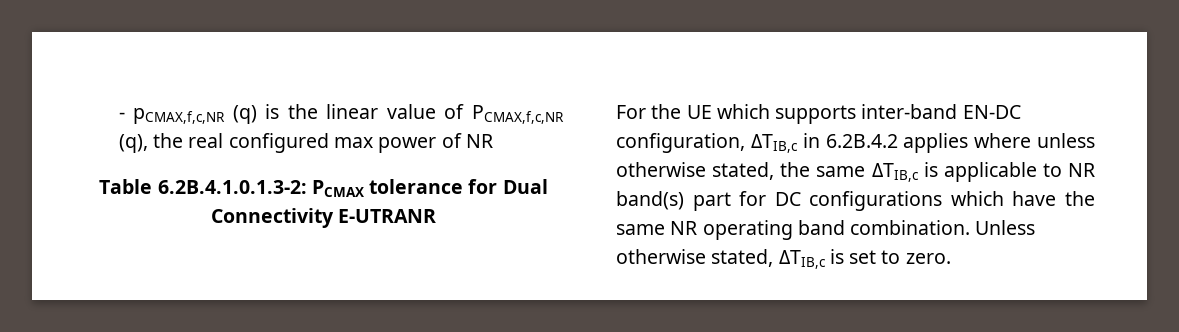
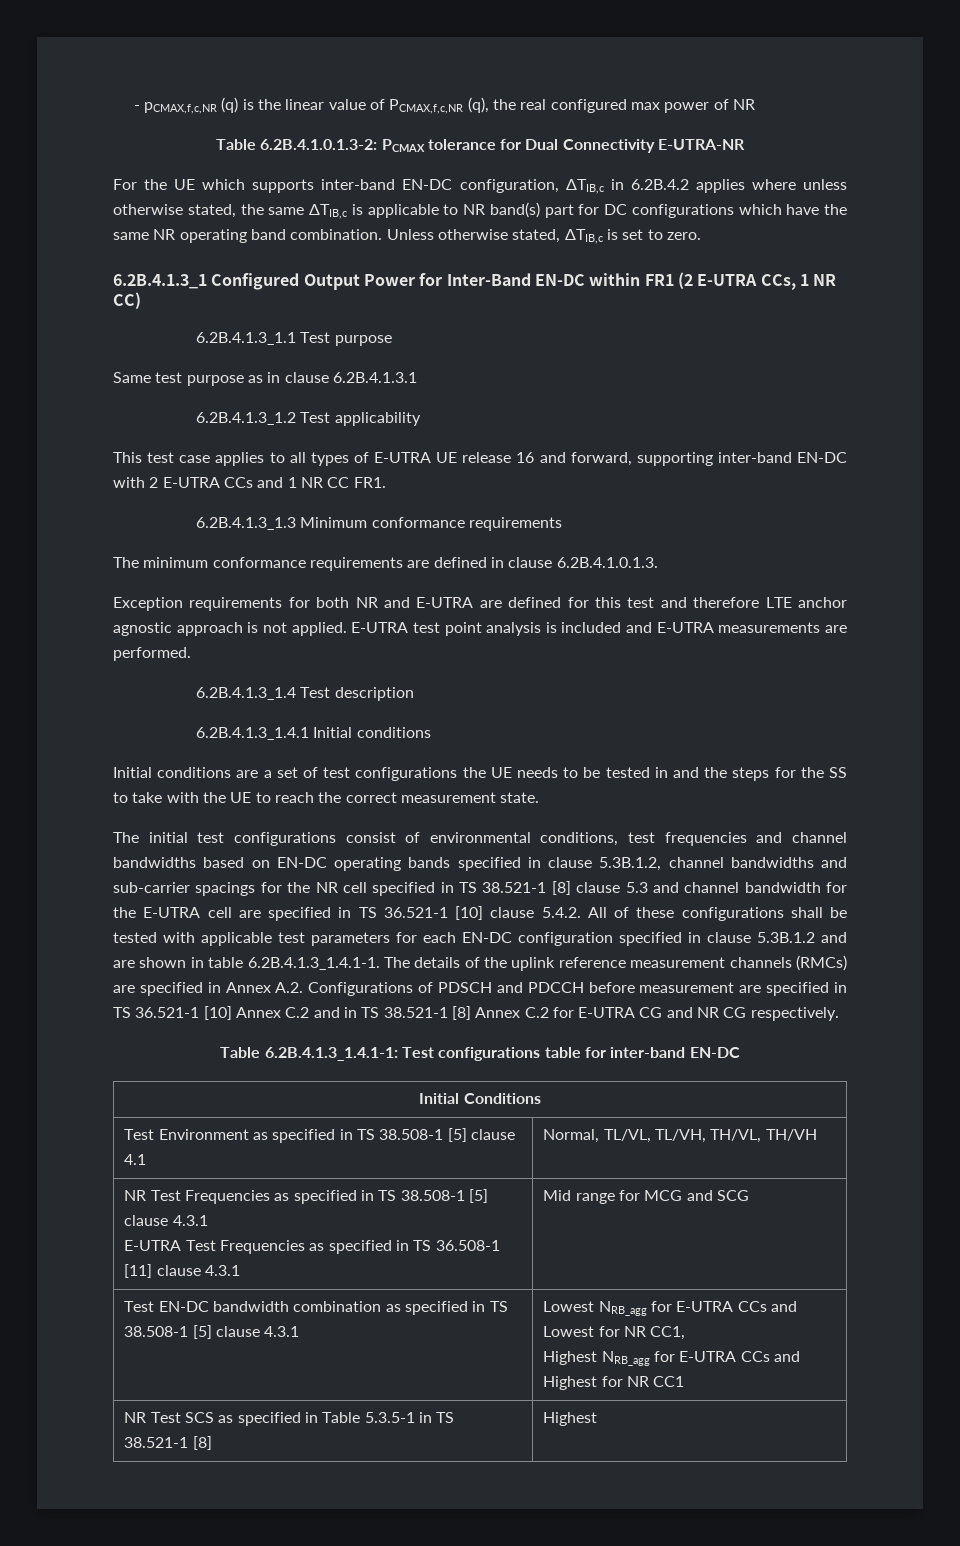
[338,209,437,223] E-UTRANR -> [658,139,746,150] E-UTRA-NR
(951, 258) none -> [113,272,837,290] [113,292,141,309] [195,332,392,346] [113,372,417,386] [195,412,421,426] [113,452,847,466] [113,477,386,488] [195,517,562,531] [113,557,658,571] [113,597,847,611] [113,622,847,636] [113,647,191,661] [195,687,414,701] [195,727,431,740] [113,767,848,781] [113,792,540,803] [113,832,847,846] [113,857,847,871] [113,881,847,896] [113,906,847,921] [113,932,847,946] [113,955,848,971] [113,982,847,996] [113,1006,839,1021] [220,1047,740,1061] [419,1093,541,1104] [124,1128,515,1143] [124,1154,147,1165] [543,1129,817,1143] [124,1189,488,1204] [124,1215,208,1226] [124,1240,500,1254] [124,1264,240,1278] [543,1190,749,1204] [124,1301,508,1315] [124,1325,300,1339] [543,1301,797,1316] [543,1326,686,1340] [543,1351,800,1366] [543,1376,685,1390] [124,1412,455,1426] [124,1436,212,1450] [543,1412,598,1426] // 6.2B.4.1.3_1 Configured Output Power for Inter-Band EN-DC within FR1 (2 E-UTRA CCs, 1 NR CC) // 6.2B.4.1.3_1.1 Test purpose // Same test purpose as in clause 6.2B.4.1.3.1 // 6.2B.4.1.3_1.2 Test applicability // This test case applies to all types of E-UTRA UE release 16 and forward, supporting inter-band EN-DC with 2 E-UTRA CCs and 1 NR CC FR1. // 6.2B.4.1.3_1.3 Minimum conformance requirements // The minimum conformance requirements are defined in clause 6.2B.4.1.0.1.3. // Exception requirements for both NR and E-UTRA are defined for this test and therefore LTE anchor agnostic approach is not applied. E-UTRA test point analysis is included and E-UTRA measurements are performed. // 6.2B.4.1.3_1.4 Test description // 6.2B.4.1.3_1.4.1 Initial conditions // Initial conditions are a set of test configurations the UE needs to be tested in and the steps for the SS to take with the UE to reach the correct measurement state. // The initial test configurations consist of environmental conditions, test frequencies and channel bandwidths based on EN-DC operating bands specified in clause 5.3B.1.2, channel bandwidths and sub-carrier spacings for the NR cell specified in TS 38.521-1 [8] clause 5.3 and channel bandwidth for the E-UTRA cell are specified in TS 36.521-1 [10] clause 5.4.2. All of these configurations shall be tested with applicable test parameters for each EN-DC configuration specified in clause 5.3B.1.2 and are shown in table 6.2B.4.1.3_1.4.1-1. The details of the uplink reference measurement channels (RMCs) are specified in Annex A.2. Configurations of PDSCH and PDCCH before measurement are specified in TS 36.521-1 [10] Annex C.2 and in TS 38.521-1 [8] Annex C.2 for E-UTRA CG and NR CG respectively. // Table 6.2B.4.1.3_1.4.1-1: Test configurations table for inter-band EN-DC // Initial Conditions // Test Environment as specified in TS 38.508-1 [5] clause 4.1 | Normal, TL/VL, TL/VH, TH/VL, TH/VH // NR Test Frequencies as specified in TS 38.508-1 [5] clause 4.3.1 // E-UTRA Test Frequencies as specified in TS 36.508-1 [11] clause 4.3.1 | Mid range for MCG and SCG // Test EN-DC bandwidth combination as specified in TS 38.508-1 [5] clause 4.3.1 | Lowest NRB_agg for E-UTRA CCs and Lowest for NR CC1, // Highest NRB_agg for E-UTRA CCs and Highest for NR CC1 // NR Test SCS as specified in Table 5.3.5-1 in TS 38.521-1 [8] | Highest

